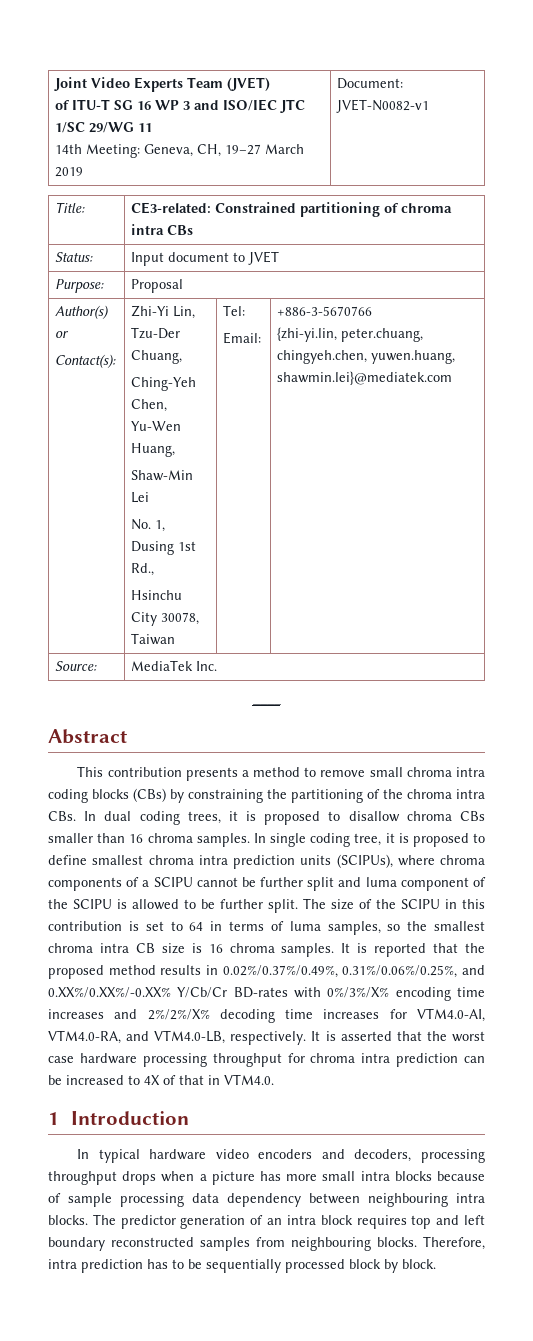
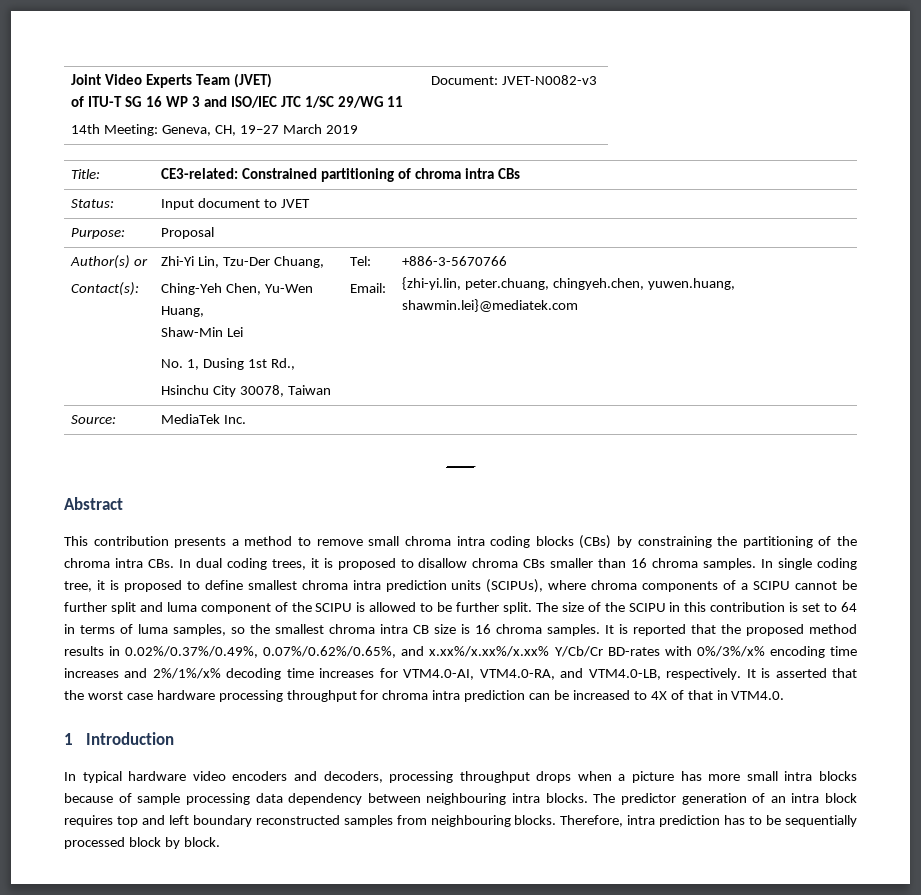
[336,99,430,113] JVET-N0082-v1 -> [502,75,598,85] JVET-N0082-v3
[342,965,485,978] [48,987,171,998] 0.31%/0.06%/0.25%, and 0.XX%/0.XX%/-0.XX% -> [263,646,550,658] 0.07%/0.62%/0.65%, and x.xx%/x.xx%/x.xx%
[327,987,390,998] 0%/3%/X% -> [696,646,765,657] 0%/3%/x%
[147,1009,210,1020] 2%/2%/X% -> [152,668,221,679] 2%/1%/x%

